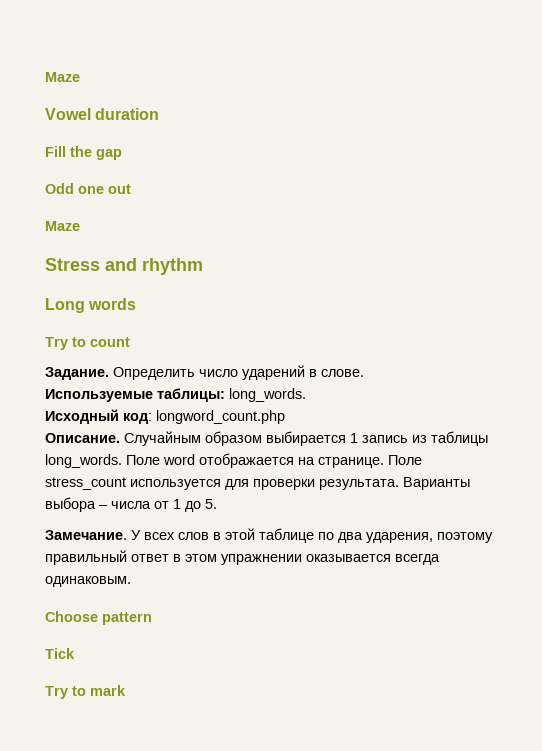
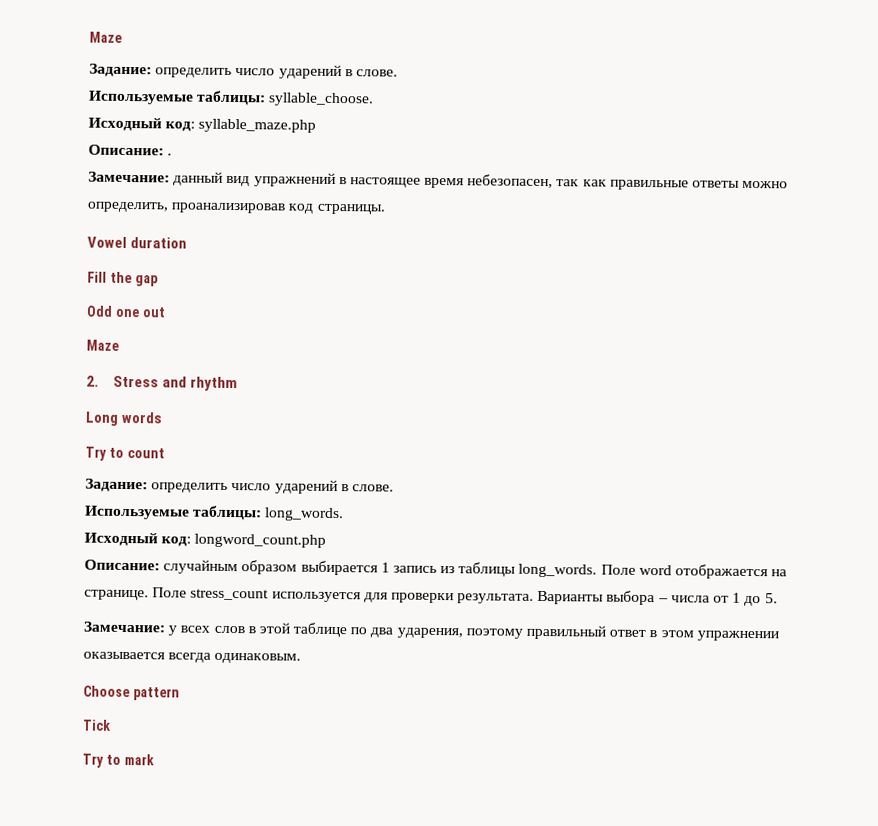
[45,72,80,82] Maze -> [89,31,122,43] [89,63,398,80] [88,90,375,107] [88,116,317,133] [88,144,173,156] [88,171,789,191] [87,201,385,215] Maze // Задание: определить число ударений в слове. // Используемые таблицы: syllable_choose. // Исходный код: syllable_maze.php // Описание: . // Замечание: данный вид упражнений в настоящее время небезопасен, так как правильные ответы можно определить, проанализировав код страницы.
(80, 226) none -> [86,375,99,387] 2.
[45,367,195,380] Задание. Определить -> [85,478,229,493] Задание: определить
[45,431,201,446] Описание. Случайным -> [84,559,239,575] Описание: случайным
[45,530,141,540] Замечание. У -> [83,621,178,636] Замечание: у

